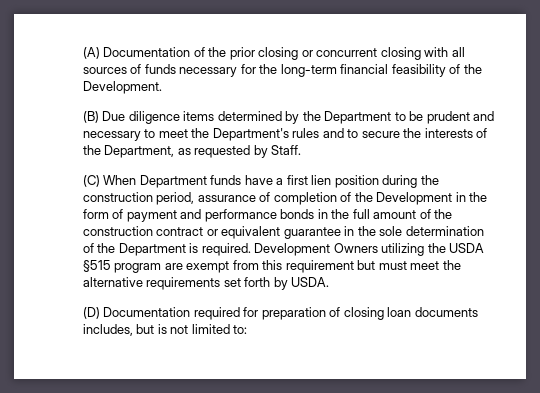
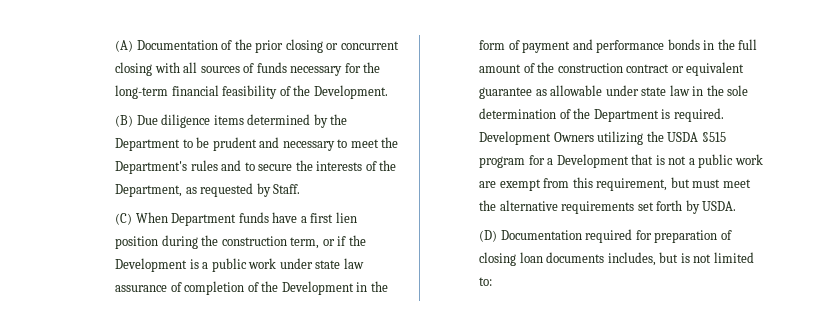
[156,192,195,205] period, -> [290,235,366,249] [115,258,364,272] term, or if the Development is a public work under state law
(341, 233) none -> [535,85,690,96] as allowable under state law
(162, 268) none -> [528,154,763,168] for a Development that is not a public work
[285,260,354,273] requirement -> [596,178,668,191] requirement,

